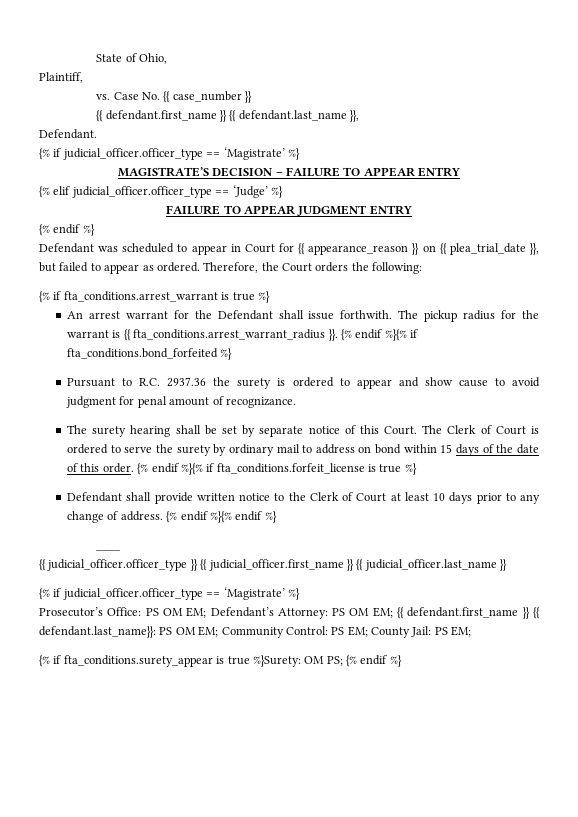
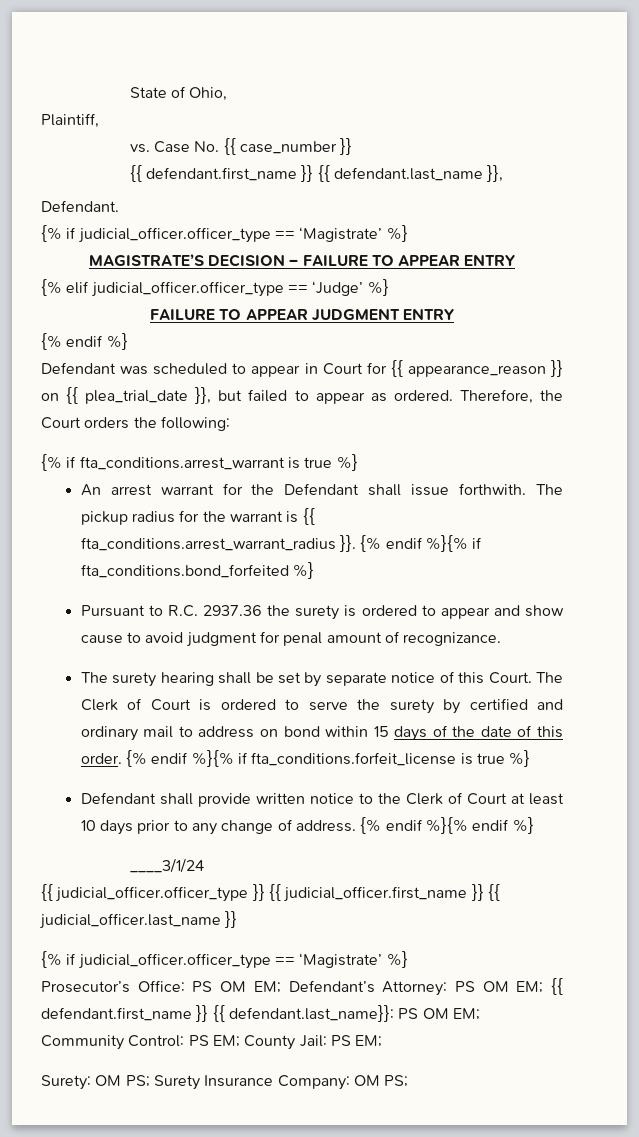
(227, 450) none -> [469,698,564,710] certified and
[96,549,122,551] ____ -> [129,858,204,873] ____3/1/24
[39,655,402,667] {% if fta_conditions.surety_appear is true %}Surety: OM PS; {% endif %} -> [41,1075,409,1090] Surety: OM PS; Surety Insurance Company: OM PS;

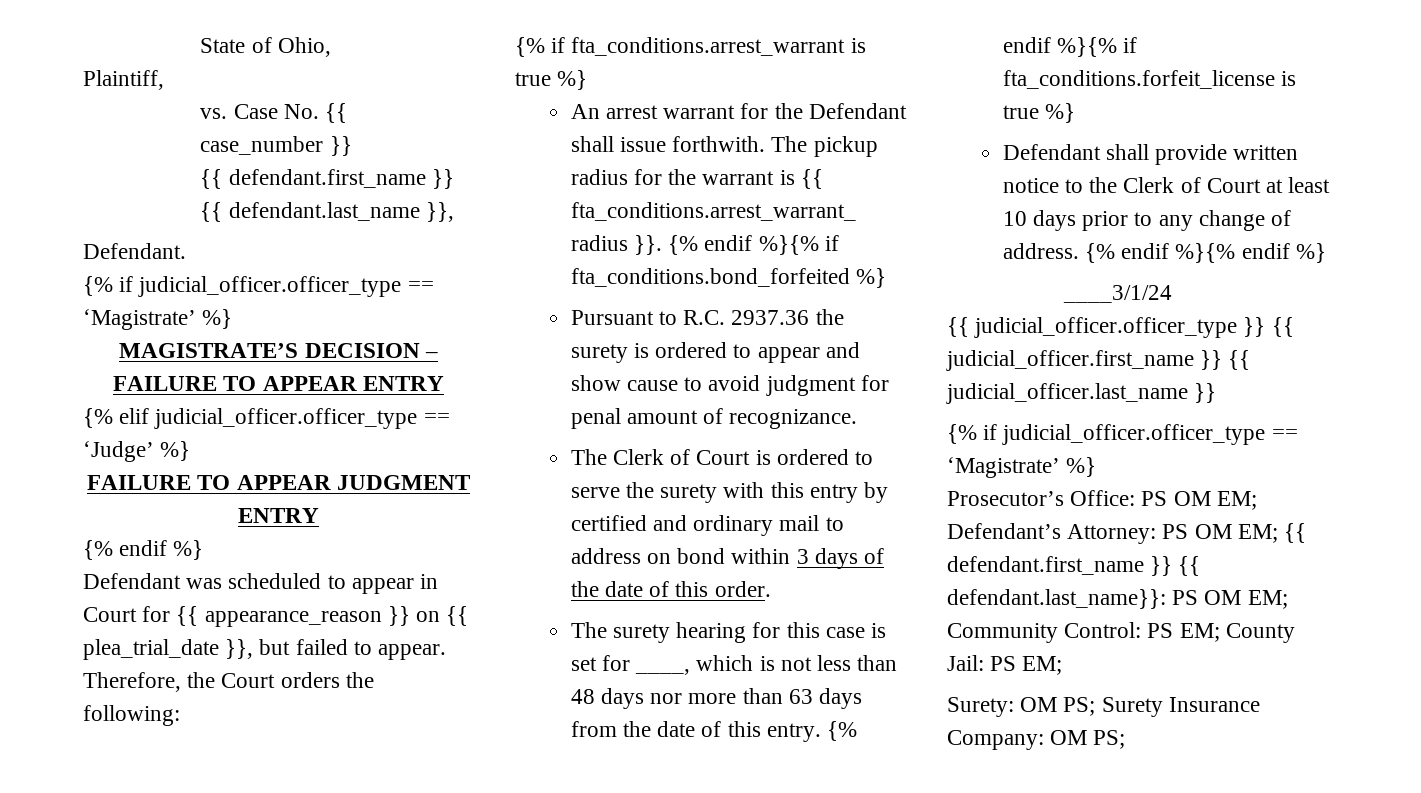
[315,390,453,404] appear as ordered. -> [378,644,447,660] appear.
[112,671,563,687] surety hearing shall be set by separate notice of this Court. The -> (607, 457) none
(434, 706) none -> [723,482,858,503] with this entry
[373,726,389,737] 15 -> [796,549,809,564] 3
(122, 758) none -> [570,622,887,643] [570,655,898,675] [570,688,863,709] [570,721,821,742] // The surety hearing for this case is set for ____, which is not less than 48 days nor more than 63 days from the date of this entry.

